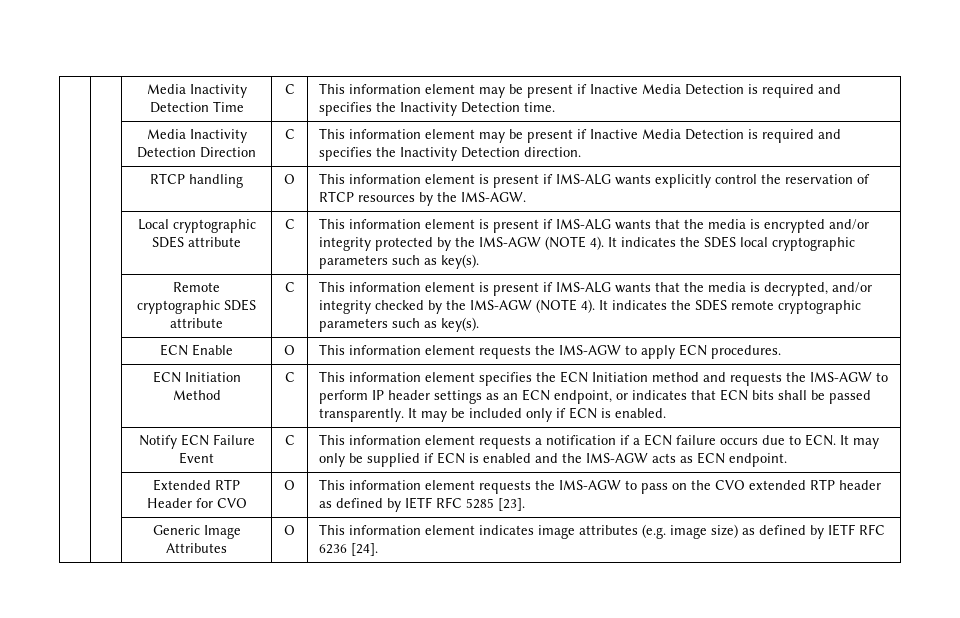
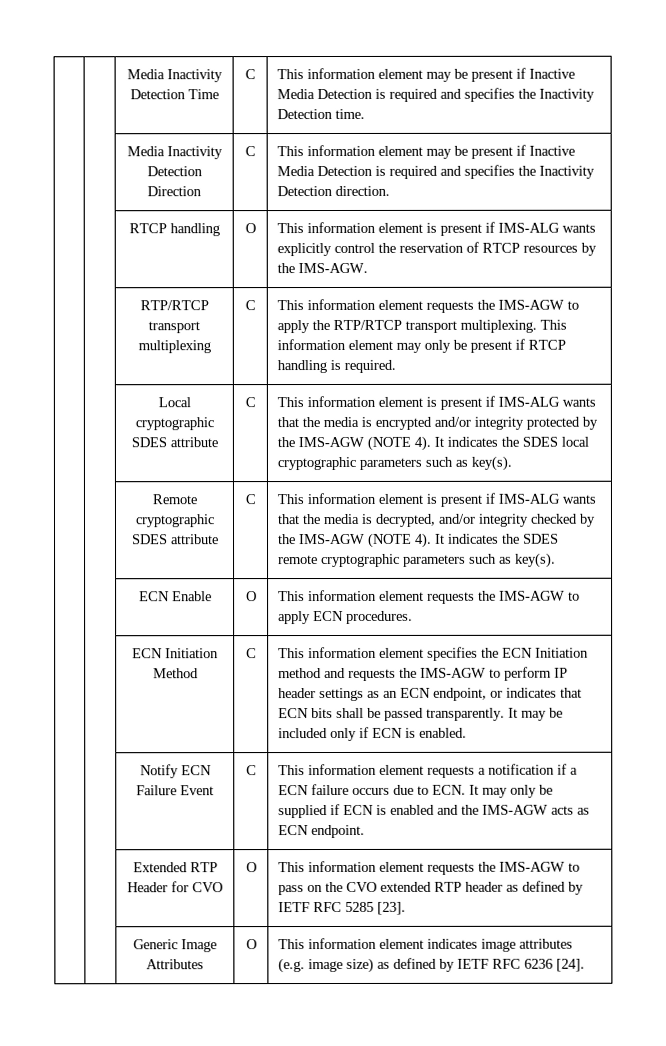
(526, 197) none -> [139,300,209,311] [148,321,200,334] [137,340,211,354] [244,300,256,311] [277,298,580,313] [277,319,568,334] [277,338,567,353] [277,359,397,374] // | | RTP/RTCP transport multiplexing | C | This information element requests the IMS-AGW to apply the RTP/RTCP transport multiplexing. This information element may only be present if RTCP handling is required.

